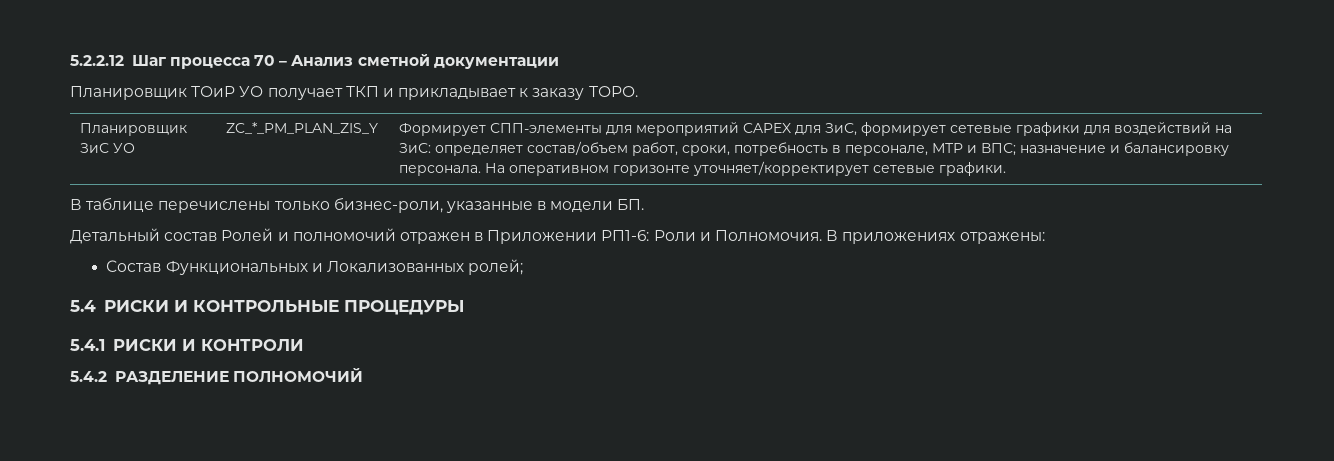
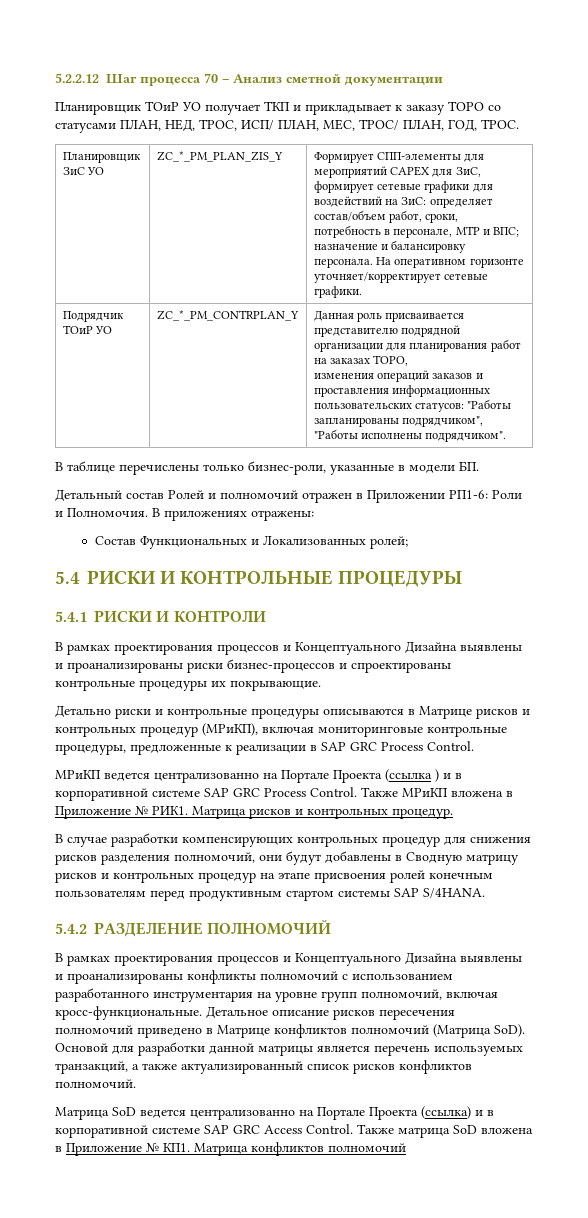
[588,86,638,97] ТОРО. -> [448,101,501,111] [55,119,519,133] ТОРО со статусами ПЛАН, НЕД, ТРОС, ИСП/ ПЛАН, МЕС, ТРОС/ ПЛАН, ГОД, ТРОС.
(1007, 169) none -> [62,311,124,322] [62,325,112,334] [156,310,299,321] [313,310,465,322] [313,325,460,337] [313,339,521,352] [313,355,409,366] [313,370,483,382] [313,385,490,397] [313,399,512,412] [313,416,483,427] [313,429,507,442] // Подрядчик ТОиР УО | ZC_*_PM_CONTRPLAN_Y | Данная роль присваивается представителю подрядной организации для планирования работ на заказах ТОРО, // изменения операций заказов и проставления информационных пользовательских статусов: "Работы запланированы подрядчиком", "Работы исполнены подрядчиком".
[70,368,363,385] 5.4.2 РАЗДЕЛЕНИЕ ПОЛНОМОЧИЙ -> [55,641,522,655] [55,659,451,673] [55,680,321,691] [55,705,530,719] [55,723,507,737] [55,741,474,755] [55,769,462,783] [55,787,513,801] [55,806,453,819] [55,833,531,847] [55,851,519,865] [55,870,493,883] [55,888,485,901] [55,920,332,937] [55,952,522,966] [55,970,453,984] [55,988,498,1002] [55,1006,455,1020] [55,1024,525,1038] [55,1042,523,1056] [55,1060,472,1074] [55,1079,136,1088] [55,1106,494,1120] [55,1124,533,1138] [55,1142,406,1156] В рамках проектирования процессов и Концептуального Дизайна выявлены и проанализированы риски бизнес-процессов и спроектированы контрольные процедуры их покрывающие. // Детально риски и контрольные процедуры описываются в Матрице рисков и контрольных процедур (МРиКП), включая мониторинговые контрольные процедуры, предложенные к реализации в SAP GRC Process Control. // МРиКП ведется централизованно на Портале Проекта (ссылка ) и в корпоративной системе SAP GRC Process Control. Также МРиКП вложена в Приложение № РИК1. Матрица рисков и контрольных процедур. // В случае разработки компенсирующих контрольных процедур для снижения рисков разделения полномочий, они будут добавлены в Сводную матрицу рисков и контрольных процедур на этапе присвоения ролей конечным пользователям перед продуктивным стартом системы SAP S/4HANA. // 5.4.2 РАЗДЕЛЕНИЕ ПОЛНОМОЧИЙ // В рамках проектирования процессов и Концептуального Дизайна выявлены и проанализированы конфликты полномочий с использованием разработанного инструментария на уровне групп полномочий, включая кросс-функциональные. Детальное описание рисков пересечения полномочий приведено в Матрице конфликтов полномочий (Матрица SoD). Основой для разработки данной матрицы является перечень используемых транзакций, а также актуализированный список рисков конфликтов полномочий. // Матрица SoD ведется централизованно на Портале Проекта (ссылка) и в корпоративной системе SAP GRC Access Control. Также матрица SoD вложена в Приложение № КП1. Матрица конфликтов полномочий

